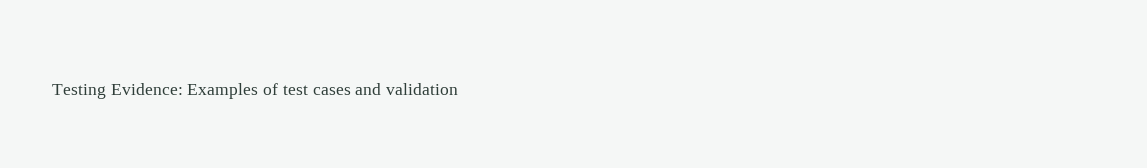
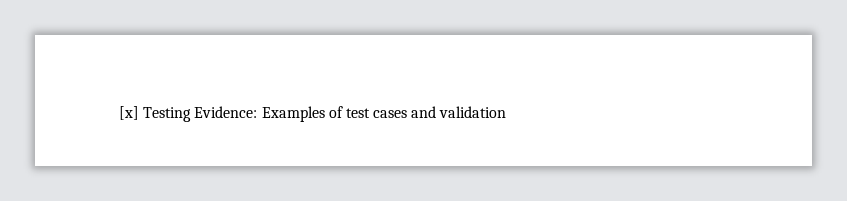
(52, 91) none -> [119,106,139,120] [x]

